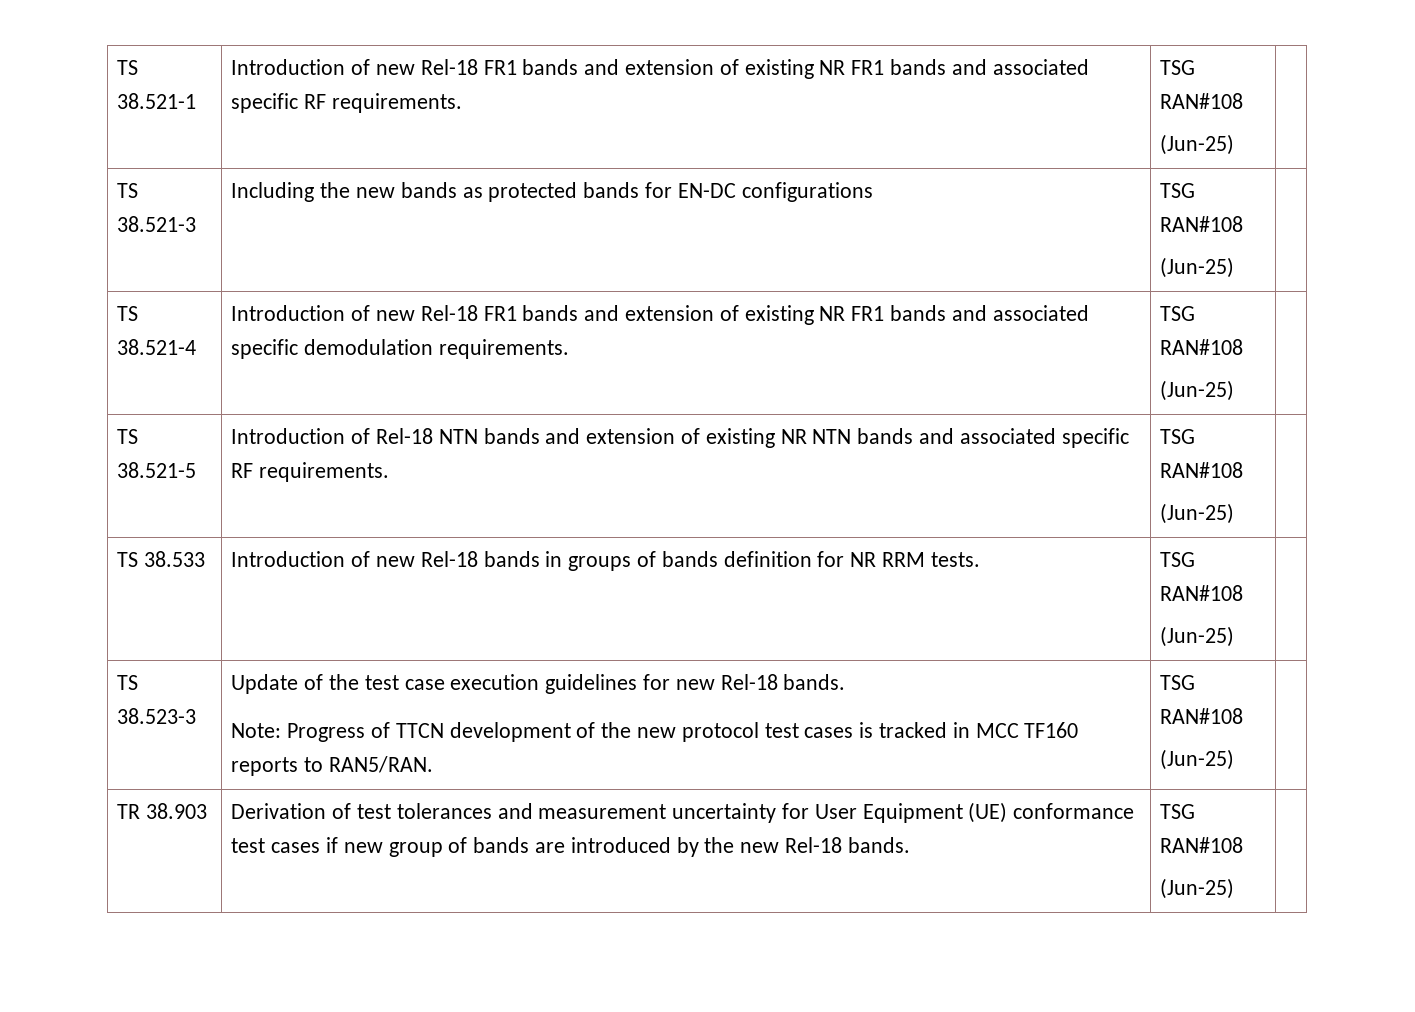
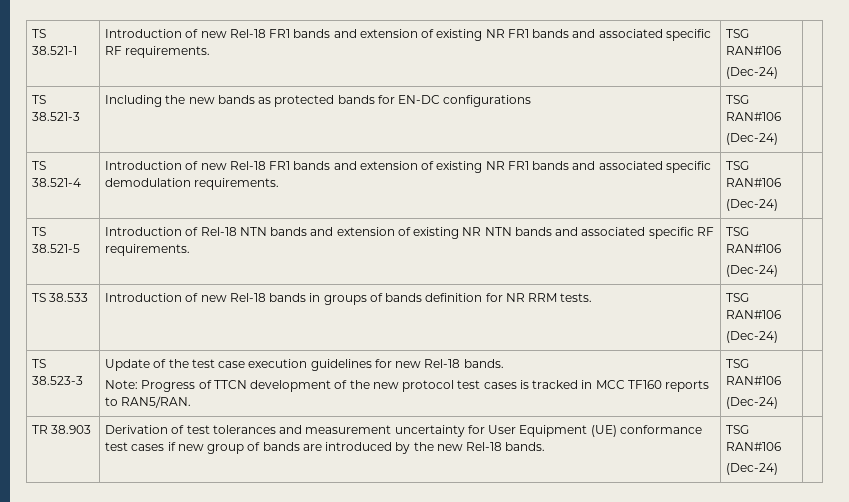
[1160,93,1244,109] [1160,134,1235,155] RAN#108 // (Jun-25) -> [726,46,782,55] [726,67,779,79] RAN#106 // (Dec-24)
[1160,216,1244,232] [1160,257,1235,278] RAN#108 // (Jun-25) -> [726,112,782,121] [726,133,779,145] RAN#106 // (Dec-24)
[1160,339,1244,355] [1160,380,1235,401] RAN#108 // (Jun-25) -> [726,178,782,187] [726,199,779,211] RAN#106 // (Dec-24)
[1160,462,1244,478] [1160,503,1235,524] RAN#108 // (Jun-25) -> [726,244,782,253] [726,265,779,277] RAN#106 // (Dec-24)
[1160,585,1244,601] [1160,626,1235,647] RAN#108 // (Jun-25) -> [726,310,782,319] [726,331,779,343] RAN#106 // (Dec-24)
[1160,708,1244,724] [1160,749,1235,770] RAN#108 // (Jun-25) -> [726,376,782,385] [726,397,779,409] RAN#106 // (Dec-24)
[1160,837,1244,853] [1160,878,1235,899] RAN#108 // (Jun-25) -> [726,442,782,451] [726,463,779,475] RAN#106 // (Dec-24)

